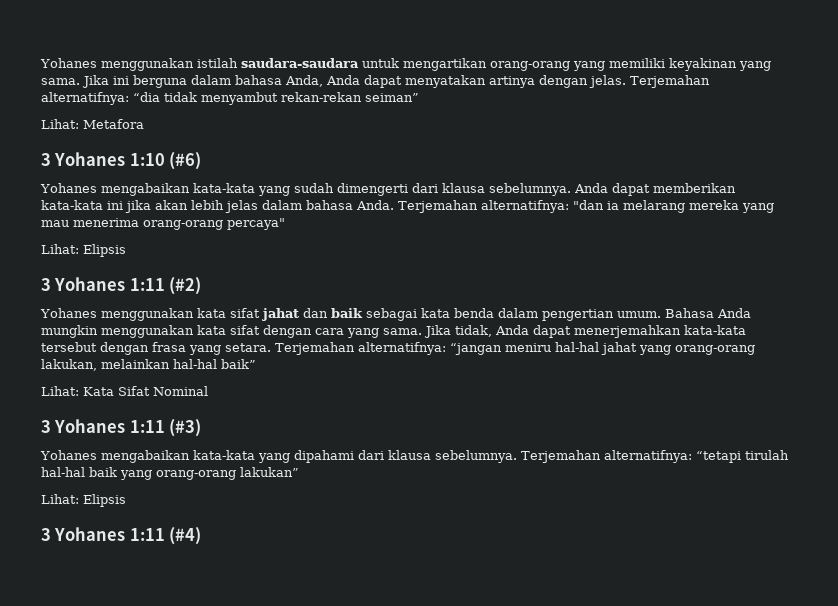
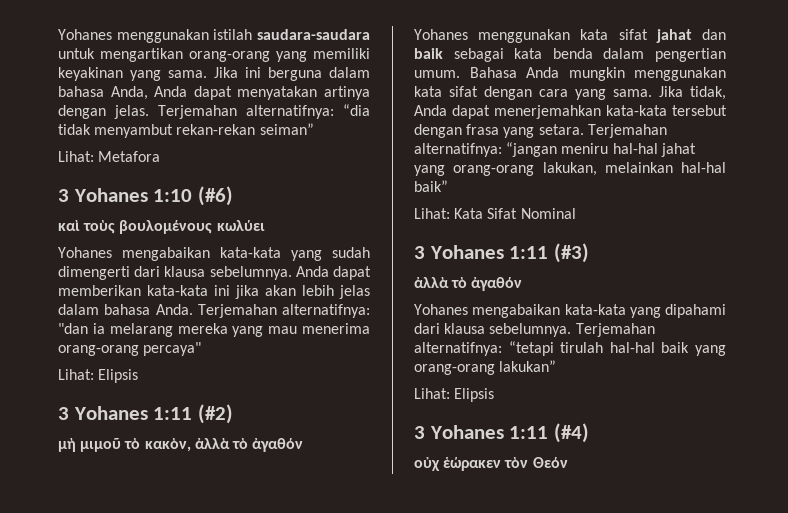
(202, 161) none -> [58,220,265,234] // καὶ τοὺς βουλομένους κωλύει
(202, 286) none -> [58,438,304,452] // μὴ μιμοῦ τὸ κακὸν, ἀλλὰ τὸ ἀγαθόν
(202, 428) none -> [414,277,523,291] // ἀλλὰ τὸ ἀγαθόν
(202, 536) none -> [414,457,568,471] // οὐχ ἑώρακεν τὸν Θεόν

